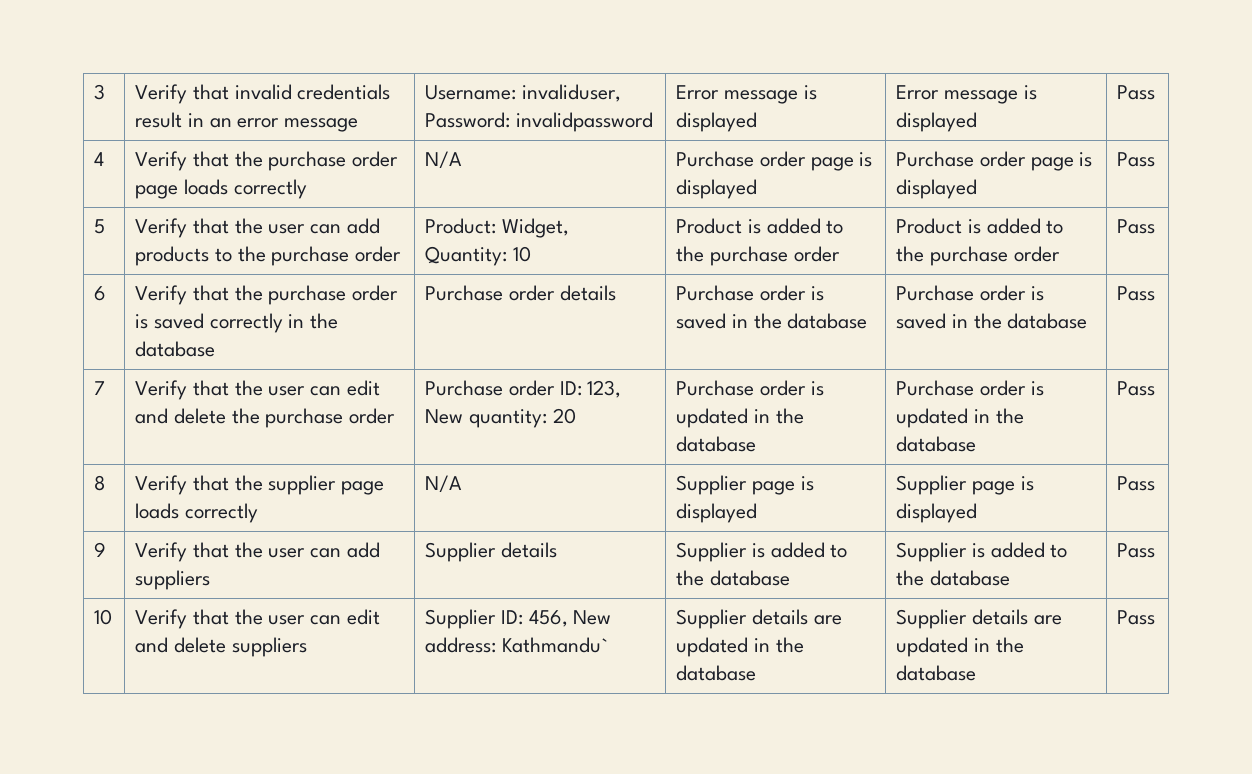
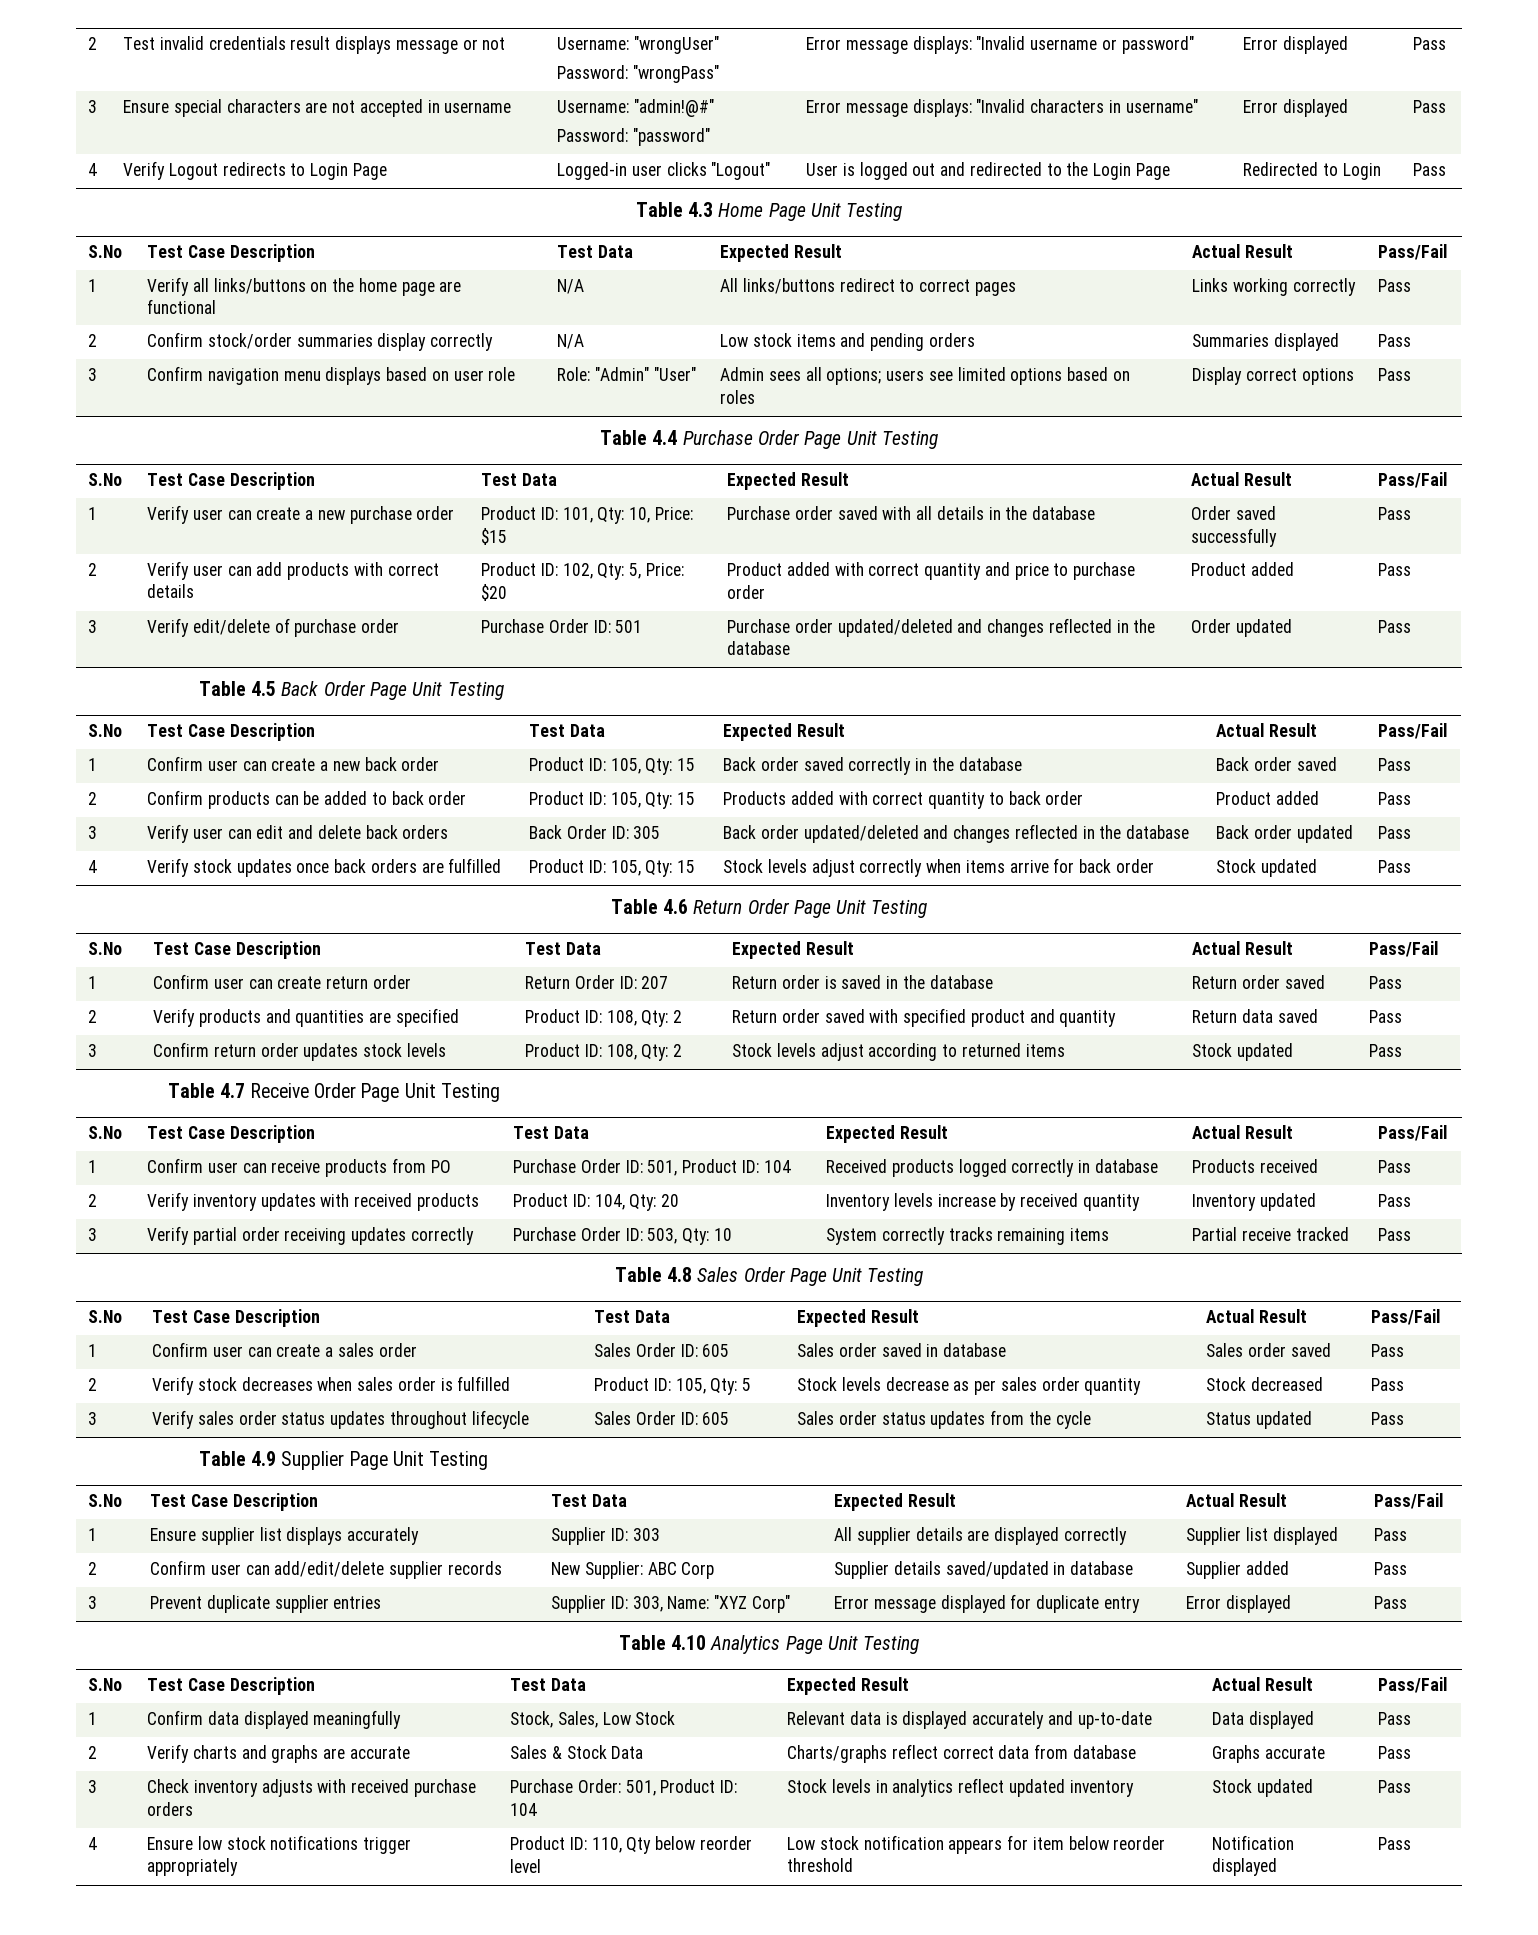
[94,84,106,100] [135,84,391,104] [135,112,359,132] [425,84,622,102] [425,112,654,132] [676,85,817,104] [676,112,758,132] [896,85,1037,104] [896,112,978,132] [1117,85,1156,100] [94,152,105,166] [135,151,399,171] [135,179,307,199] [425,151,463,169] [676,151,873,171] [676,179,758,199] [896,151,1093,171] [896,179,978,199] [1117,152,1156,167] [94,219,106,234] [135,218,380,238] [135,246,402,266] [425,218,570,238] [425,246,532,266] [676,218,844,234] [676,246,840,266] [896,218,1064,234] [896,246,1060,266] [1117,219,1156,234] [94,286,107,301] [135,285,399,305] [135,314,149,329] 3 | Verify that invalid credentials result in an error message | Username: invaliduser, Password: invalidpassword | Error message is displayed | Error message is displayed | Pass // 4 | Verify that the purchase order page loads correctly | N/A | Purchase order page is displayed | Purchase order page is displayed | Pass // 5 | Verify that the user can add products to the purchase order | Product: Widget, Quantity: 10 | Product is added to the purchase order | Product is added to the purchase order | Pass // 6 | Verify that the purchase order is -> [88,37,98,50] [123,36,506,54] [557,36,719,54] [557,65,719,83] [806,36,1194,54] [1243,36,1348,54] [1413,37,1447,50] [88,100,98,113] [123,99,512,117] [557,99,714,117] [557,128,710,146] [806,99,1198,117] [1243,99,1348,117] [1413,100,1447,113] [88,163,98,176] [123,161,387,180] [557,162,771,180] [806,162,1170,180] [1243,162,1381,180] [1413,163,1447,176] [635,202,903,221] [88,245,123,258] [147,244,315,262] [557,245,633,258] [720,244,842,262] [1192,244,1293,258] [1378,244,1448,260] [88,279,98,292] [147,277,462,296] [147,299,217,314] [557,279,585,294] [720,278,1016,296] [1192,278,1356,296] [1378,279,1412,292] [88,334,98,347] [147,332,494,351] [557,334,585,349] [720,333,975,351] [1192,333,1339,351] [1378,334,1412,347] [88,368,98,381] [147,366,516,385] [557,367,696,381] [720,367,1130,385] [720,390,756,404] [1192,367,1354,385] [1378,368,1412,381] [600,430,938,449] [88,473,123,486] [147,472,315,490] [481,473,557,486] [727,472,849,490] [1191,472,1292,486] [1378,472,1448,488] [88,507,98,520] [147,505,455,524] [481,506,693,524] [481,528,508,545] [727,506,1096,520] [1191,506,1276,520] [1191,528,1278,547] [1378,507,1412,520] [88,563,98,576] [147,561,439,580] [147,584,195,598] [481,562,684,580] [481,584,508,601] [727,562,1136,580] [727,585,766,599] [1191,562,1294,576] [1378,563,1412,576] [88,620,98,633] [147,618,400,637] [481,619,643,633] [727,618,1156,637] [727,641,791,655] [1191,619,1292,637] [1378,620,1412,633] [198,681,504,700] [88,724,123,737] [147,723,315,741] [529,724,605,737] [723,723,845,741] [1216,723,1317,737] [1378,723,1448,739] [88,758,98,771] [147,756,440,771] [529,757,696,775] [723,757,799,771] 2 | Test invalid credentials result displays message or not | Username: "wrongUser" // Password: "wrongPass" | Error message displays: "Invalid username or password" | Error displayed | Pass // 3 | Ensure special characters are not accepted in username | Username: "admin!@#" // Password: "password" | Error message displays: "Invalid characters in username" | Error displayed | Pass // 4 | Verify Logout redirects to Login Page | Logged-in user clicks "Logout" | User is logged out and redirected to the Login Page | Redirected to Login | Pass // Table 4.3 Home Page Unit Testing // S.No | Test Case Description | Test Data | Expected Result | Actual Result | Pass/Fail // 1 | Verify all links/buttons on the home page are functional | N/A | All links/buttons redirect to correct pages | Links working correctly | Pass // 2 | Confirm stock/order summaries display correctly | N/A | Low stock items and pending orders | Summaries displayed | Pass // 3 | Confirm navigation menu displays based on user role | Role: "Admin" "User" | Admin sees all options; users see limited options based on roles | Display correct options | Pass // Table 4.4 Purchase Order Page Unit Testing // S.No | Test Case Description | Test Data | Expected Result | Actual Result | Pass/Fail // 1 | Verify user can create a new purchase order | Product ID: 101, Qty: 10, Price: $15 | Purchase order saved with all details in the database | Order saved successfully | Pass // 2 | Verify user can add products with correct details | Product ID: 102, Qty: 5, Price: $20 | Product added with correct quantity and price to purchase order | Product added | Pass // 3 | Verify edit/delete of purchase order | Purchase Order ID: 501 | Purchase order updated/deleted and changes reflected in the database | Order updated | Pass // Table 4.5 Back Order Page Unit Testing // S.No | Test Case Description | Test Data | Expected Result | Actual Result | Pass/Fail // 1 | Confirm user can create a new back order | Product ID: 105, Qty: 15 | Back order
[425,285,616,301] [676,285,824,301] [676,313,868,329] [896,285,1044,301] [896,313,1088,329] [1117,286,1156,301] [94,381,106,395] [135,380,380,400] [135,408,396,428] [425,380,622,398] [425,408,576,428] [676,380,824,396] [676,408,804,428] [676,436,757,452] [896,380,1044,396] [896,408,1024,428] [896,436,977,452] [1117,381,1156,396] [94,475,106,491] [135,475,385,495] [135,503,259,523] [425,475,463,493] [676,475,814,495] [676,503,758,523] [896,475,1034,495] [896,503,978,523] [1117,476,1156,491] [94,542,107,557] [135,542,380,562] [135,570,211,590] [425,542,558,562] [676,542,848,562] [676,570,791,586] [896,542,1068,562] [896,570,1011,586] [1117,543,1156,558] [94,609,113,625] [135,609,380,629] [135,637,307,657] [425,609,612,629] [425,637,609,653] [676,609,842,629] [676,637,804,657] [676,665,757,681] [896,609,1062,629] [896,637,1024,657] [896,665,977,681] Purchase order details | Purchase order is saved in the database | Purchase order is saved in the database | Pass // 7 | Verify that the user can edit and delete the purchase order | Purchase order ID: 123, New quantity: 20 | Purchase order is updated in the database | Purchase order is updated in the database | Pass // 8 | Verify that the supplier page loads correctly | N/A | Supplier page is displayed | Supplier page is displayed | Pass // 9 | Verify that the user can add suppliers | Supplier details | Supplier is added to the database | Supplier is added to the database | Pass // 10 | Verify that the user can edit and delete suppliers | Supplier ID: 456, New address: Kathmandu` | Supplier details are updated in the database | Supplier details are updated in the database -> [1216,757,1337,771] [1378,758,1412,771] [88,792,98,805] [147,790,467,809] [529,791,696,809] [723,791,1084,809] [1216,791,1319,805] [1378,792,1412,805] [88,826,98,839] [147,824,449,843] [529,825,661,839] [723,824,1190,843] [1216,825,1353,843] [1378,826,1412,839] [88,860,98,873] [147,858,502,877] [529,859,696,877] [723,858,1154,877] [1216,859,1317,877] [1378,860,1412,873] [610,899,928,918] [88,942,123,955] [153,941,321,959] [525,942,601,955] [732,941,854,959] [1192,941,1293,955] [1369,941,1439,957] [88,976,98,989] [153,974,411,989] [525,975,669,989] [732,975,993,989] [1192,975,1325,989] [1369,976,1403,989] [88,1010,98,1023] [153,1008,459,1027] [525,1009,683,1027] [732,1008,1117,1027] [1192,1009,1318,1023] [1369,1010,1403,1023] [88,1044,98,1057] [153,1042,446,1061] [525,1043,683,1061] [732,1043,1065,1061] [1192,1043,1293,1061] [1369,1044,1403,1057] [168,1083,500,1102] [88,1126,123,1139] [147,1125,315,1143] [513,1126,589,1139] [826,1125,948,1143] [1192,1125,1293,1139] [1378,1125,1448,1141] [88,1160,98,1173] [147,1158,451,1177] [513,1159,791,1176] [826,1159,1158,1177] [1192,1159,1318,1173] [1378,1160,1412,1173] [88,1194,98,1207] [147,1192,479,1211] [513,1193,680,1211] [826,1193,1140,1211] [1192,1193,1316,1211] [1378,1194,1412,1207] [88,1228,98,1241] [147,1226,474,1245] [513,1227,732,1245] [826,1227,1110,1245] [1192,1227,1349,1241] [1378,1228,1412,1241] [614,1267,924,1286] [88,1310,123,1323] [152,1309,320,1327] [594,1310,670,1323] [797,1309,919,1327] [1206,1309,1307,1323] [1371,1309,1441,1325] [88,1344,98,1357] [152,1342,417,1357] [594,1343,730,1357] [797,1343,1007,1357] [1206,1343,1331,1357] [1371,1344,1405,1357] [88,1378,98,1391] [152,1376,511,1395] [594,1377,752,1395] [797,1377,1142,1395] [1206,1377,1323,1391] [1371,1378,1405,1391] [88,1412,98,1425] [152,1410,529,1429] [594,1411,730,1425] [797,1410,1091,1429] [1206,1411,1312,1429] [1371,1412,1405,1425] [198,1451,489,1470] [88,1494,123,1507] [150,1493,318,1511] [551,1494,627,1507] [834,1493,956,1511] [1186,1493,1287,1507] [1374,1493,1444,1509] [88,1528,98,1541] [150,1527,420,1545] [551,1527,660,1545] [834,1527,1127,1545] [1186,1527,1338,1545] [1374,1528,1408,1541] [88,1562,98,1575] [150,1560,502,1579] [551,1561,715,1579] [834,1561,1134,1579] [1186,1561,1289,1579] [1374,1562,1408,1575] [88,1596,98,1609] [150,1595,382,1613] [551,1595,790,1613] [834,1594,1140,1613] [1186,1595,1291,1613] [1374,1596,1408,1609] [618,1635,920,1654] [88,1678,123,1691] [147,1677,315,1695] [510,1678,586,1691] [787,1677,909,1695] [1212,1677,1313,1691] [1378,1677,1448,1693] [88,1712,98,1725] [147,1710,402,1729] [510,1711,676,1728] [787,1711,1152,1729] [1212,1711,1314,1729] [1378,1712,1412,1725] [88,1746,98,1759] [147,1744,410,1763] [510,1745,644,1759] [787,1744,1136,1763] [1212,1745,1325,1763] [1378,1746,1412,1759] [88,1780,98,1793] [147,1779,476,1797] [147,1802,194,1816] [510,1779,738,1796] [510,1803,538,1816] [787,1778,1134,1797] [1212,1779,1313,1797] [1378,1780,1412,1793] [88,1837,98,1850] [147,1835,412,1854] [147,1858,239,1876] [510,1836,752,1854] [510,1859,542,1873] [787,1835,1166,1854] [787,1858,854,1872] [1212,1835,1295,1850] [1212,1858,1278,1876] Back order saved | Pass // 2 | Confirm products can be added to back order | Product ID: 105, Qty: 15 | Products added with correct quantity to back order | Product added | Pass // 3 | Verify user can edit and delete back orders | Back Order ID: 305 | Back order updated/deleted and changes reflected in the database | Back order updated | Pass // 4 | Verify stock updates once back orders are fulfilled | Product ID: 105, Qty: 15 | Stock levels adjust correctly when items arrive for back order | Stock updated | Pass // Table 4.6 Return Order Page Unit Testing // S.No | Test Case Description | Test Data | Expected Result | Actual Result | Pass/Fail // 1 | Confirm user can create return order | Return Order ID: 207 | Return order is saved in the database | Return order saved | Pass // 2 | Verify products and quantities are specified | Product ID: 108, Qty: 2 | Return order saved with specified product and quantity | Return data saved | Pass // 3 | Confirm return order updates stock levels | Product ID: 108, Qty: 2 | Stock levels adjust according to returned items | Stock updated | Pass // Table 4.7 Receive Order Page Unit Testing // S.No | Test Case Description | Test Data | Expected Result | Actual Result | Pass/Fail // 1 | Confirm user can receive products from PO | Purchase Order ID: 501, Product ID: 104 | Received products logged correctly in database | Products received | Pass // 2 | Verify inventory updates with received products | Product ID: 104, Qty: 20 | Inventory levels increase by received quantity | Inventory updated | Pass // 3 | Verify partial order receiving updates correctly | Purchase Order ID: 503, Qty: 10 | System correctly tracks remaining items | Partial receive tracked | Pass // Table 4.8 Sales Order Page Unit Testing // S.No | Test Case Description | Test Data | Expected Result | Actual Result | Pass/Fail // 1 | Confirm user can create a sales order | Sales Order ID: 605 | Sales order saved in database | Sales order saved | Pass // 2 | Verify stock decreases when sales order is fulfilled | Product ID: 105, Qty: 5 | Stock levels decrease as per sales order quantity | Stock decreased | Pass // 3 | Verify sales order status updates throughout lifecycle | Sales Order ID: 605 | Sales order status updates from the cycle | Status updated | Pass // Table 4.9 Supplier Page Unit Testing // S.No | Test Case Description | Test Data | Expected Result | Actual Result | Pass/Fail // 1 | Ensure supplier list displays accurately | Supplier ID: 303 | All supplier details are displayed correctly | Supplier list displayed | Pass // 2 | Confirm user can add/edit/delete supplier records | New Supplier: ABC Corp | Supplier details saved/updated in database | Supplier added | Pass // 3 | Prevent duplicate supplier entries | Supplier ID: 303, Name: "XYZ Corp" | Error message displayed for duplicate entry | Error displayed | Pass // Table 4.10 Analytics Page Unit Testing // S.No | Test Case Description | Test Data | Expected Result | Actual Result | Pass/Fail // 1 | Confirm data displayed meaningfully | Stock, Sales, Low Stock | Relevant data is displayed accurately and up-to-date | Data displayed | Pass // 2 | Verify charts and graphs are accurate | Sales & Stock Data | Charts/graphs reflect correct data from database | Graphs accurate | Pass // 3 | Check inventory adjusts with received purchase orders | Purchase Order: 501, Product ID: 104 | Stock levels in analytics reflect updated inventory | Stock updated | Pass // 4 | Ensure low stock notifications trigger appropriately | Product ID: 110, Qty below reorder level | Low stock notification appears for item below reorder threshold | Notification displayed

